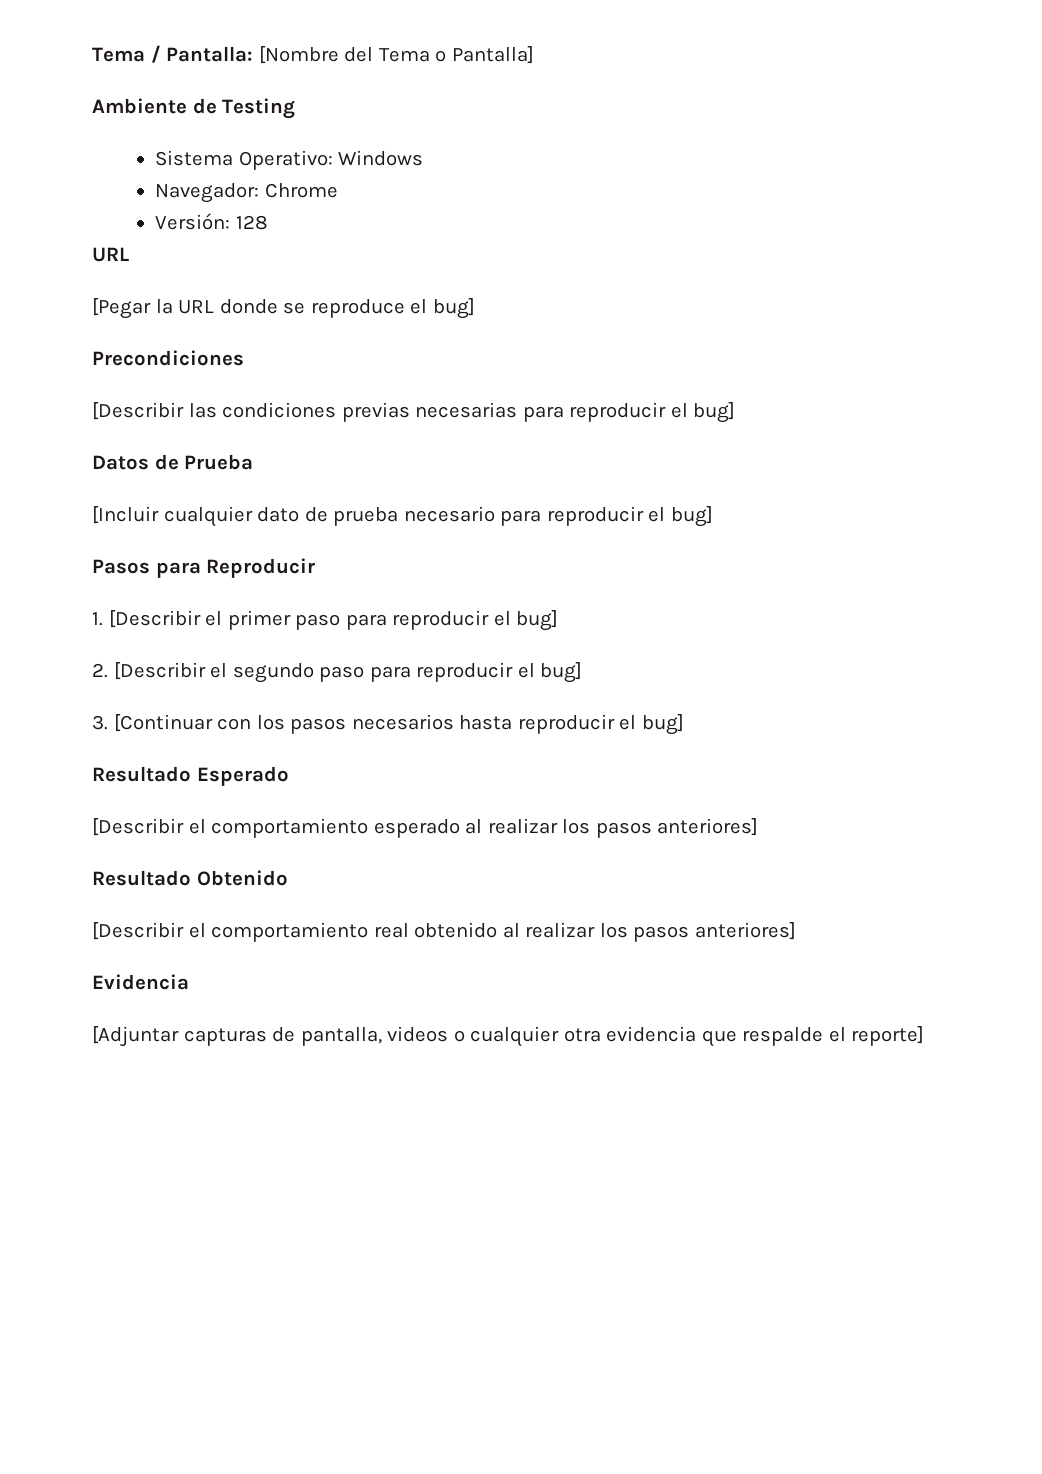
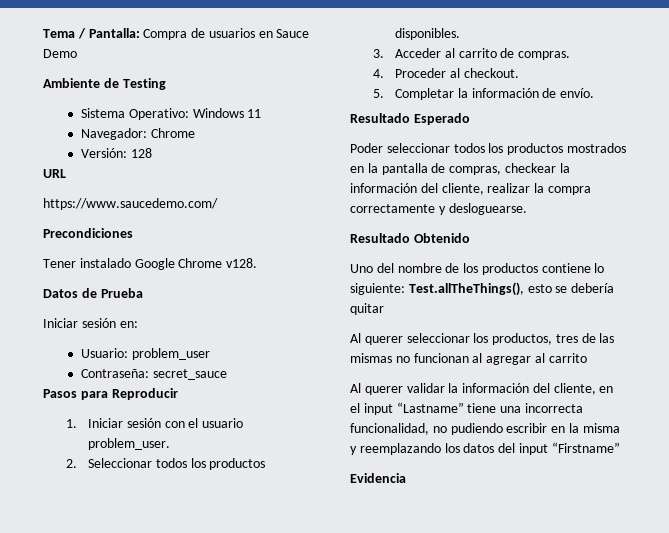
[258,46,534,64] [Nombre del Tema o Pantalla] -> [143,28,310,40] [43,49,77,58] Compra de usuarios en Sauce Demo
(424, 158) none -> [247,109,262,118] 11
[92,298,475,319] [92,350,244,366] [92,402,736,423] [92,454,254,470] [92,506,713,527] [92,558,316,578] [92,610,559,631] [92,662,583,683] [92,714,684,735] [92,766,289,786] [92,818,759,838] [92,870,288,886] [92,922,796,942] [92,974,189,990] [92,1026,925,1047] [Pegar la URL donde se reproduce el bug] // Precondiciones // [Describir las condiciones previas necesarias para reproducir el bug] // Datos de Prueba // [Incluir cualquier dato de prueba necesario para reproducir el bug] // Pasos para Reproducir // 1. [Describir el primer paso para reproducir el bug] // 2. [Describir el segundo paso para reproducir el bug] // 3. [Continuar con los pasos necesarios hasta reproducir el bug] // Resultado Esperado // [Describir el comportamiento esperado al realizar los pasos anteriores] // Resultado Obtenido // [Describir el comportamiento real obtenido al realizar los pasos anteriores] // Evidencia // [Adjuntar capturas de pantalla, videos o cualquier otra evidencia que respalde el reporte] -> [43,198,218,210] [43,228,133,238] [43,258,258,270] [43,288,143,298] [43,318,138,328] [80,348,210,360] [80,369,227,380] [43,388,178,400] [65,418,244,428] [88,438,171,450] [65,458,266,470] [395,28,461,40] [372,48,571,60] [372,68,519,78] [372,88,595,100] [350,113,470,125] [350,143,626,155] [350,163,570,175] [350,183,591,195] [350,203,527,215] [350,233,470,243] [350,263,605,275] [350,282,615,296] [350,303,384,315] [350,333,615,345] [350,353,587,365] [350,383,614,395] [350,402,583,415] [350,423,620,435] [350,442,620,455] [350,473,406,483] https://www.saucedemo.com/ // Precondiciones // Tener instalado Google Chrome v128. // Datos de Prueba // Iniciar sesión en: // Usuario: problem_user // Contraseña: secret_sauce // Pasos para Reproducir // 1. Iniciar sesión con el usuario problem_user. // 2. Seleccionar todos los productos disponibles. // 3. Acceder al carrito de compras. // 4. Proceder al checkout. // 5. Completar la información de envío. // Resultado Esperado // Poder seleccionar todos los productos mostrados en la pantalla de compras, checkear la información del cliente, realizar la compra correctamente y desloguearse. // Resultado Obtenido // Uno del nombre de los productos contiene lo siguiente: Test.allTheThings(), esto se debería quitar // Al querer seleccionar los productos, tres de las mismas no funcionan al agregar al carrito // Al querer validar la información del cliente, en el input “Lastname” tiene una incorrecta funcionalidad, no pudiendo escribir en la misma y reemplazando los datos del input “Firstname” // Evidencia

